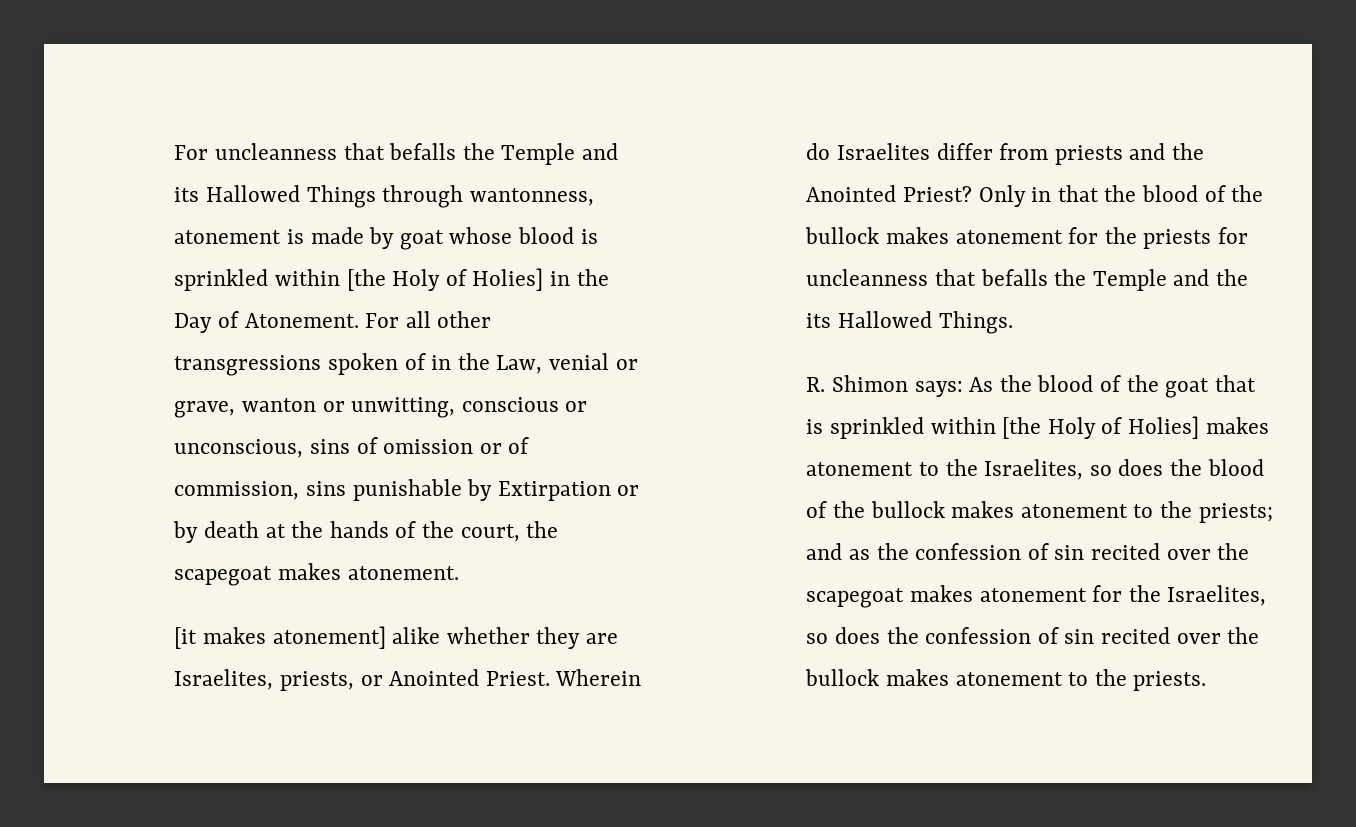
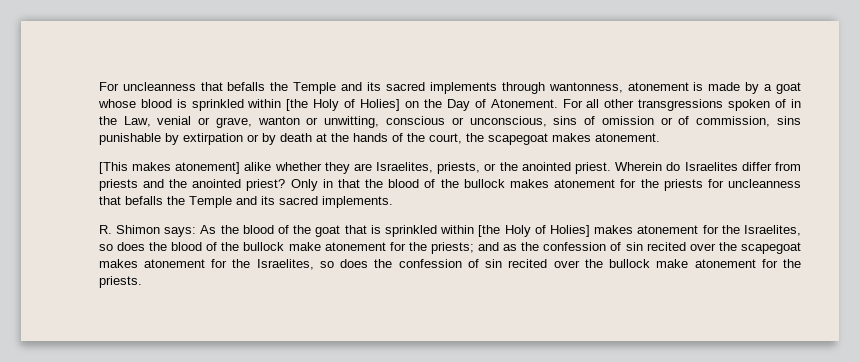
[206,185,376,208] Hallowed Things -> [385,82,497,94] sacred implements
(395, 238) none -> [764,84,773,91] a
[550,271,571,286] in -> [404,101,419,108] on
[497,481,611,501] Extirpation -> [182,133,243,145] extirpation
[174,627,198,649] [it -> [98,162,128,174] [This
[389,669,550,686] Anointed Priest. -> [499,162,612,174] the anointed priest.
[806,185,973,202] Anointed Priest? -> [192,179,286,191] anointed priest?
[1216,269,1249,286] [806,311,1013,334] the its Hallowed Things. -> [260,196,393,208] its sacred implements.
[919,462,940,476] to -> [702,225,719,234] for
[951,501,1154,518] makes atonement to -> [288,242,406,251] make atonement for
[886,669,1089,686] makes atonement to -> [656,259,778,268] make atonement for

